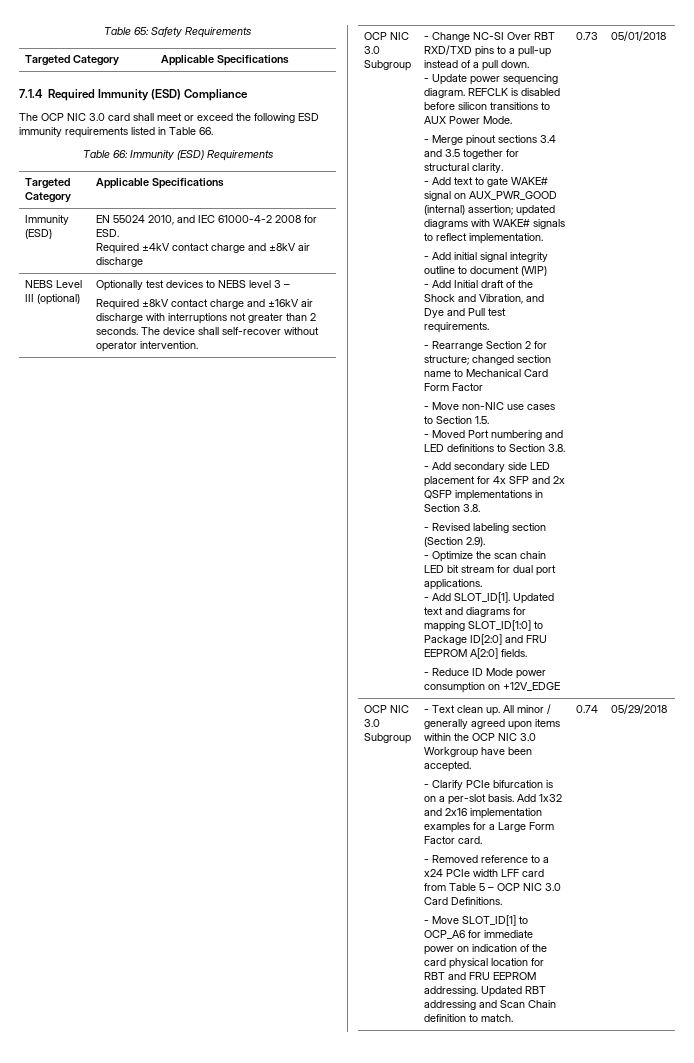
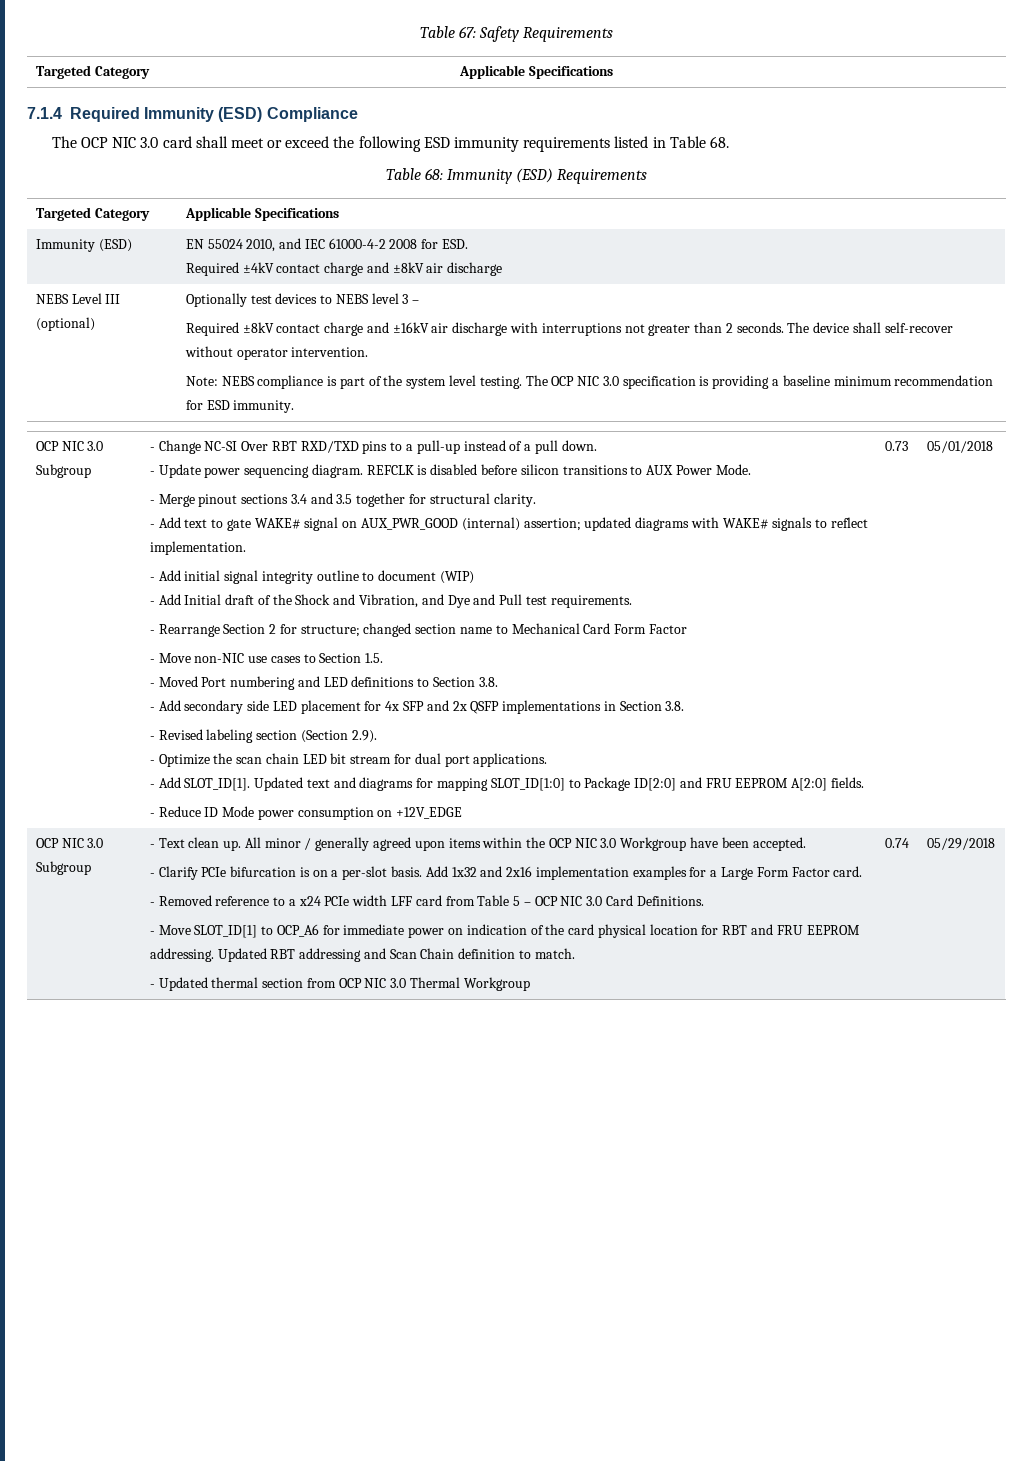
[104,27,149,35] Table 65: -> [419,26,476,38] Table 67:
[199,127,213,135] [82,150,128,158] 66. // Table 66: -> [709,136,729,148] [385,168,443,180] 68. // Table 68:
(198, 345) none -> [185,375,994,389] [185,400,295,413] // Note: NEBS compliance is part of the system level testing. The OCP NIC 3.0 specification is providing a baseline minimum recommendation for ESD immunity.
(513, 1018) none -> [149,977,530,991] // - Updated thermal section from OCP NIC 3.0 Thermal Workgroup

